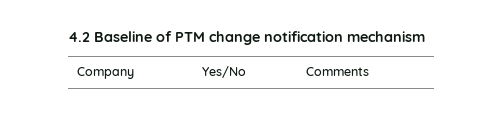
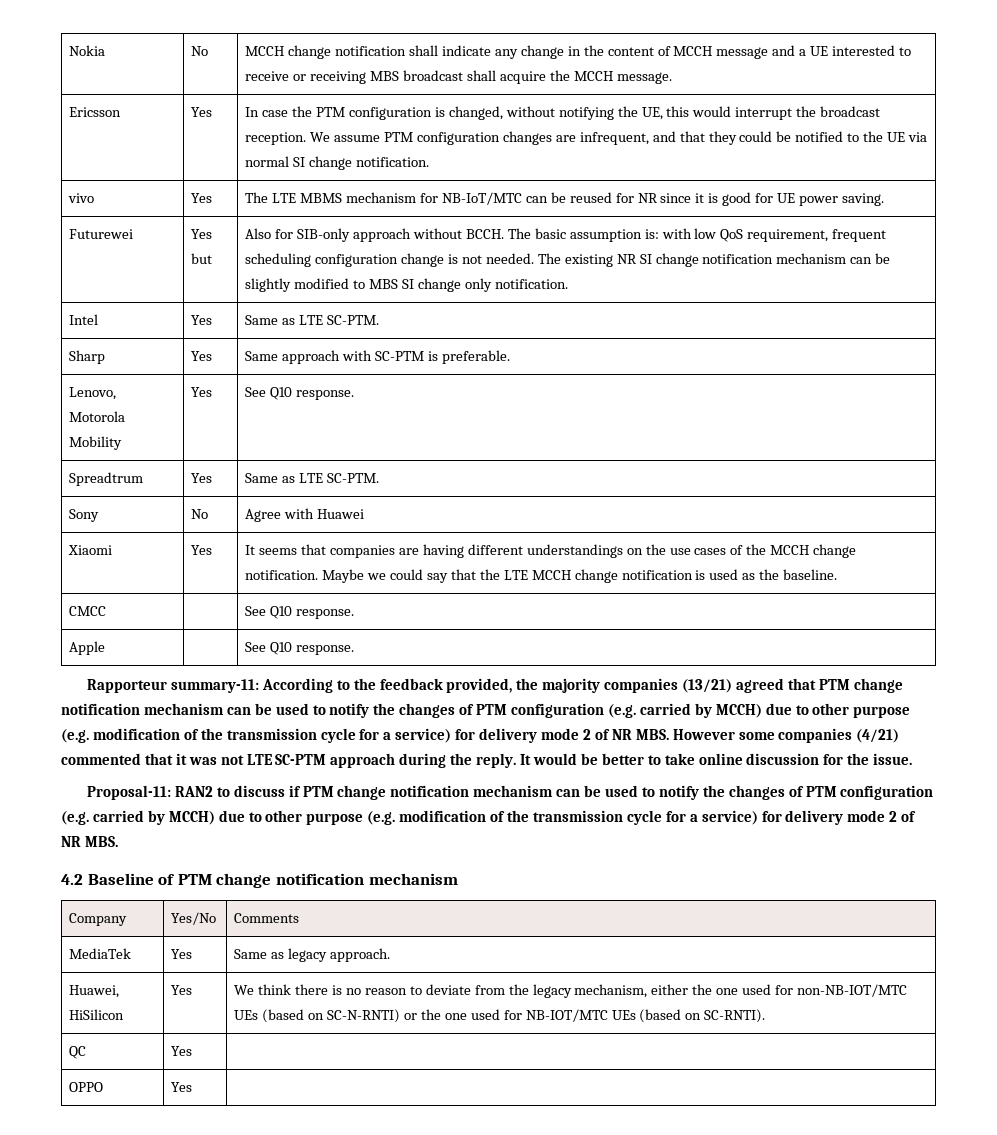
(68, 37) none -> [69,45,106,56] [191,46,209,56] [245,45,911,59] [245,70,672,84] [69,107,122,117] [191,107,213,117] [245,106,881,120] [245,131,927,145] [245,156,430,170] [68,193,95,203] [191,193,213,203] [245,192,884,206] [69,229,134,239] [191,229,213,239] [191,253,213,264] [245,228,887,242] [245,253,891,267] [245,278,568,292] [69,314,99,325] [191,315,213,325] [245,315,380,325] [69,350,106,364] [191,351,213,361] [245,350,510,364] [69,387,117,400] [69,411,126,422] [69,436,123,450] [191,387,213,397] [245,387,355,400] [69,472,144,486] [191,473,213,483] [245,473,380,483] [69,509,100,522] [191,509,209,519] [245,508,365,522] [68,545,113,555] [191,545,213,555] [245,544,857,558] [245,569,838,583] [69,606,107,616] [245,606,355,619] [69,641,106,655] [245,642,355,655] [86,678,903,693] [61,703,911,718] [61,728,900,743] [61,753,913,768] [86,785,934,800] [61,810,917,825] [61,836,118,847] Nokia | No | MCCH change notification shall indicate any change in the content of MCCH message and a UE interested to receive or receiving MBS broadcast shall acquire the MCCH message. // Ericsson | Yes | In case the PTM configuration is changed, without notifying the UE, this would interrupt the broadcast reception. We assume PTM configuration changes are infrequent, and that they could be notified to the UE via normal SI change notification. // vivo | Yes | The LTE MBMS mechanism for NB-IoT/MTC can be reused for NR since it is good for UE power saving. // Futurewei | Yes but | Also for SIB-only approach without BCCH. The basic assumption is: with low QoS requirement, frequent scheduling configuration change is not needed. The existing NR SI change notification mechanism can be slightly modified to MBS SI change only notification. // Intel | Yes | Same as LTE SC-PTM. // Sharp | Yes | Same approach with SC-PTM is preferable. // Lenovo, Motorola Mobility | Yes | See Q10 response. // Spreadtrum | Yes | Same as LTE SC-PTM. // Sony | No | Agree with Huawei // Xiaomi | Yes | It seems that companies are having different understandings on the use cases of the MCCH change notification. Maybe we could say that the LTE MCCH change notification is used as the baseline. // CMCC | | See Q10 response. // Apple | | See Q10 response. // Rapporteur summary-11: According to the feedback provided, the majority companies (13/21) agreed that PTM change notification mechanism can be used to notify the changes of PTM configuration (e.g. carried by MCCH) due to other purpose (e.g. modification of the transmission cycle for a service) for delivery mode 2 of NR MBS. However some companies (4/21) commented that it was not LTE SC-PTM approach during the reply. It would be better to take online discussion for the issue. // Proposal-11: RAN2 to discuss if PTM change notification mechanism can be used to notify the changes of PTM configuration (e.g. carried by MCCH) due to other purpose (e.g. modification of the transmission cycle for a service) for delivery mode 2 of NR MBS. //
(369, 71) none -> [69,948,132,959] [171,949,193,959] [234,948,391,962] [69,985,120,998] [69,1009,125,1020] [171,985,193,995] [234,984,907,998] [234,1009,766,1023] [69,1046,87,1059] [171,1046,193,1056] [69,1082,104,1092] [171,1082,193,1092] // MediaTek | Yes | Same as legacy approach. // Huawei, HiSilicon | Yes | We think there is no reason to deviate from the legacy mechanism, either the one used for non-NB-IOT/MTC UEs (based on SC-N-RNTI) or the one used for NB-IOT/MTC UEs (based on SC-RNTI). // QC | Yes | // OPPO | Yes |

